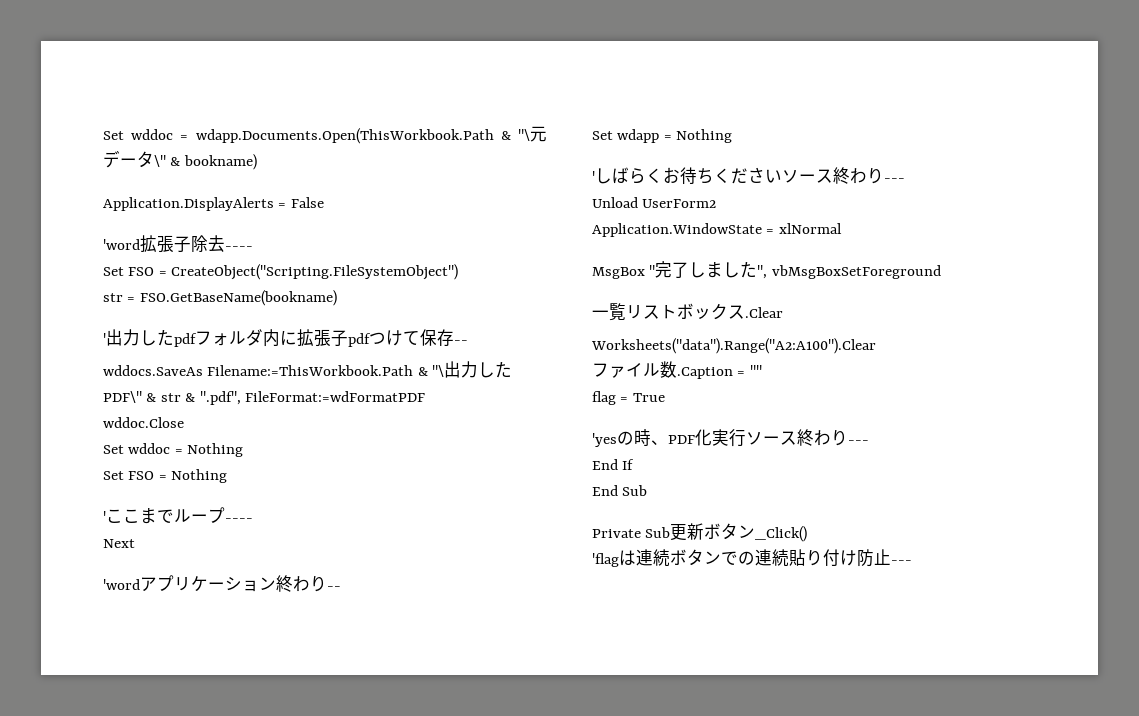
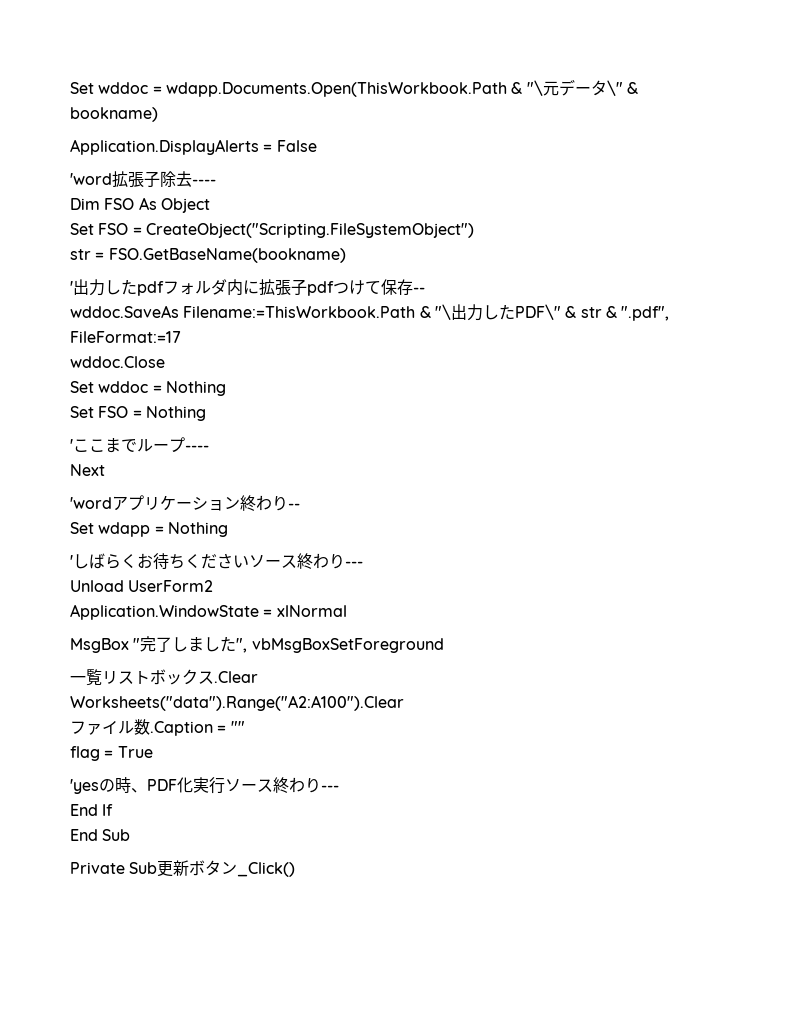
(253, 248) none -> [70,197,210,213] // Dim FSO As Object
[103,365,203,376] wddocs.SaveAs -> [70,305,179,318] wddoc.SaveAs
[245,391,426,402] FileFormat:=wdFormatPDF -> [70,331,181,343] FileFormat:=17
[592,549,912,567] // 'flagは連続ボタンでの連続貼り付け防止--- -> (296, 869) none

